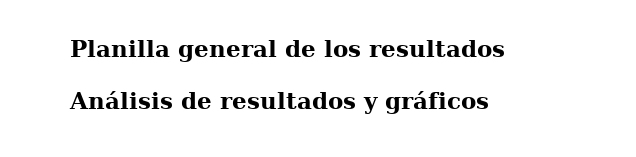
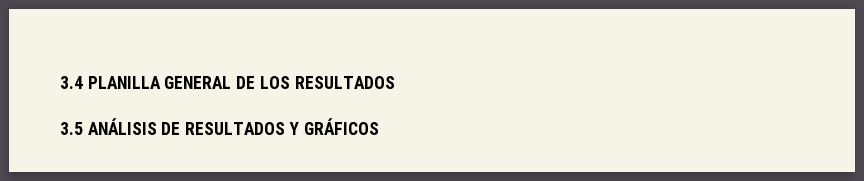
[70,40,505,62] [69,91,489,114] Planilla general de los resultados // Análisis de resultados y gráficos -> [60,76,395,89] [60,118,379,135] 3.4 PLANILLA GENERAL DE LOS RESULTADOS // 3.5 ANÁLISIS DE RESULTADOS Y GRÁFICOS

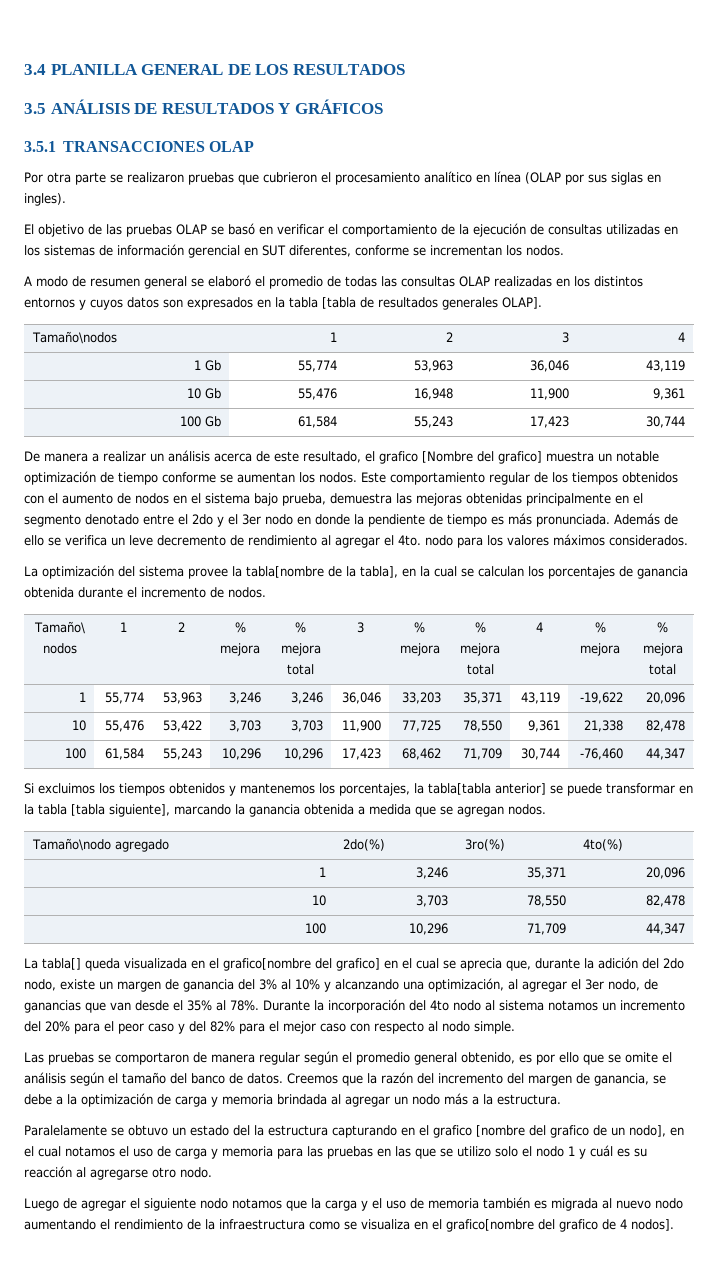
(379, 126) none -> [24,141,254,152] [24,171,661,185] [24,193,66,206] [24,223,678,237] [24,244,564,258] [24,275,643,289] [24,297,542,310] [32,331,118,344] [329,332,337,342] [445,332,453,342] [561,332,569,343] [677,332,685,342] [193,360,221,371] [297,360,337,372] [413,360,453,372] [529,360,569,372] [645,360,685,372] [186,388,221,399] [297,388,337,400] [413,388,453,400] [529,388,569,400] [652,388,685,400] [179,416,221,427] [297,416,337,428] [413,416,453,428] [529,416,569,428] [645,416,685,428] [24,450,659,464] [24,471,678,485] [24,493,643,506] [24,513,678,527] [24,534,688,548] [24,565,688,579] [24,587,266,598] [33,621,85,634] [42,643,77,654] [120,622,127,632] [178,622,185,632] [234,622,246,633] [220,643,260,656] [295,622,306,633] [280,643,321,656] [287,664,314,675] [357,622,364,633] [414,622,425,633] [399,643,440,656] [474,622,486,633] [460,643,500,656] [466,664,494,675] [536,622,543,632] [594,622,606,633] [580,643,620,656] [657,622,668,633] [642,643,683,656] [649,664,676,675] [78,692,86,702] [104,692,144,704] [162,692,202,704] [228,692,261,704] [290,692,323,704] [341,692,381,704] [401,692,441,704] [462,692,502,704] [520,692,560,704] [579,692,623,704] [645,692,685,704] [71,720,86,731] [104,720,144,732] [162,720,202,732] [228,720,261,732] [290,720,323,732] [341,720,381,732] [401,720,441,732] [462,720,502,732] [527,720,560,732] [583,720,623,732] [645,720,685,732] [64,748,86,759] [104,748,144,760] [162,748,202,760] [221,748,261,760] [283,748,323,760] [341,748,381,760] [401,748,441,760] [462,748,502,760] [520,748,560,760] [579,748,623,760] [645,748,685,760] [24,783,693,796] [24,804,546,817] [32,838,169,852] [343,839,386,851] [465,839,506,851] [583,839,624,851] [318,867,326,877] [415,867,448,879] [526,867,566,879] [645,867,685,879] [311,895,326,906] [415,895,448,907] [526,895,566,907] [645,895,685,907] [304,923,326,934] [408,923,448,935] [526,923,566,935] [645,923,685,935] [24,957,684,971] [24,978,658,992] [24,999,685,1013] [24,1021,515,1034] [24,1051,672,1065] [24,1072,666,1086] [24,1093,561,1107] [24,1125,684,1138] [24,1145,647,1159] [24,1166,212,1180] [24,1197,683,1211] [24,1219,674,1232] // 3.5.1 TRANSACCIONES OLAP // Por otra parte se realizaron pruebas que cubrieron el procesamiento analítico en línea (OLAP por sus siglas en ingles). // El objetivo de las pruebas OLAP se basó en verificar el comportamiento de la ejecución de consultas utilizadas en los sistemas de información gerencial en SUT diferentes, conforme se incrementan los nodos. // A modo de resumen general se elaboró el promedio de todas las consultas OLAP realizadas en los distintos entornos y cuyos datos son expresados en la tabla [tabla de resultados generales OLAP]. // Tamaño\nodos | 1 | 2 | 3 | 4 // 1 Gb | 55,774 | 53,963 | 36,046 | 43,119 // 10 Gb | 55,476 | 16,948 | 11,900 | 9,361 // 100 Gb | 61,584 | 55,243 | 17,423 | 30,744 // De manera a realizar un análisis acerca de este resultado, el grafico [Nombre del grafico] muestra un notable optimización de tiempo conforme se aumentan los nodos. Este comportamiento regular de los tiempos obtenidos con el aumento de nodos en el sistema bajo prueba, demuestra las mejoras obtenidas principalmente en el segmento denotado entre el 2do y el 3er nodo en donde la pendiente de tiempo es más pronunciada. Además de ello se verifica un leve decremento de rendimiento al agregar el 4to. nodo para los valores máximos considerados. // La optimización del sistema provee la tabla[nombre de la tabla], en la cual se calculan los porcentajes de ganancia obtenida durante el incremento de nodos. // Tamaño\ nodos | 1 | 2 | % mejora | % mejora total | 3 | % mejora | % mejora total | 4 | % mejora | % mejora total // 1 | 55,774 | 53,963 | 3,246 | 3,246 | 36,046 | 33,203 | 35,371 | 43,119 | -19,622 | 20,096 // 10 | 55,476 | 53,422 | 3,703 | 3,703 | 11,900 | 77,725 | 78,550 | 9,361 | 21,338 | 82,478 // 100 | 61,584 | 55,243 | 10,296 | 10,296 | 17,423 | 68,462 | 71,709 | 30,744 | -76,460 | 44,347 // Si excluimos los tiempos obtenidos y mantenemos los porcentajes, la tabla[tabla anterior] se puede transformar en la tabla [tabla siguiente], marcando la ganancia obtenida a medida que se agregan nodos. // Tamaño\nodo agregado | 2do(%) | 3ro(%) | 4to(%) // 1 | 3,246 | 35,371 | 20,096 // 10 | 3,703 | 78,550 | 82,478 // 100 | 10,296 | 71,709 | 44,347 // La tabla[] queda visualizada en el grafico[nombre del grafico] en el cual se aprecia que, durante la adición del 2do nodo, existe un margen de ganancia del 3% al 10% y alcanzando una optimización, al agregar el 3er nodo, de ganancias que van desde el 35% al 78%. Durante la incorporación del 4to nodo al sistema notamos un incremento del 20% para el peor caso y del 82% para el mejor caso con respecto al nodo simple. // Las pruebas se comportaron de manera regular según el promedio general obtenido, es por ello que se omite el análisis según el tamaño del banco de datos. Creemos que la razón del incremento del margen de ganancia, se debe a la optimización de carga y memoria brindada al agregar un nodo más a la estructura. // Paralelamente se obtuvo un estado del la estructura capturando en el grafico [nombre del grafico de un nodo], en el cual notamos el uso de carga y memoria para las pruebas en las que se utilizo solo el nodo 1 y cuál es su reacción al agregarse otro nodo. // Luego de agregar el siguiente nodo notamos que la carga y el uso de memoria también es migrada al nuevo nodo aumentando el rendimiento de la infraestructura como se visualiza en el grafico[nombre del grafico de 4 nodos].

